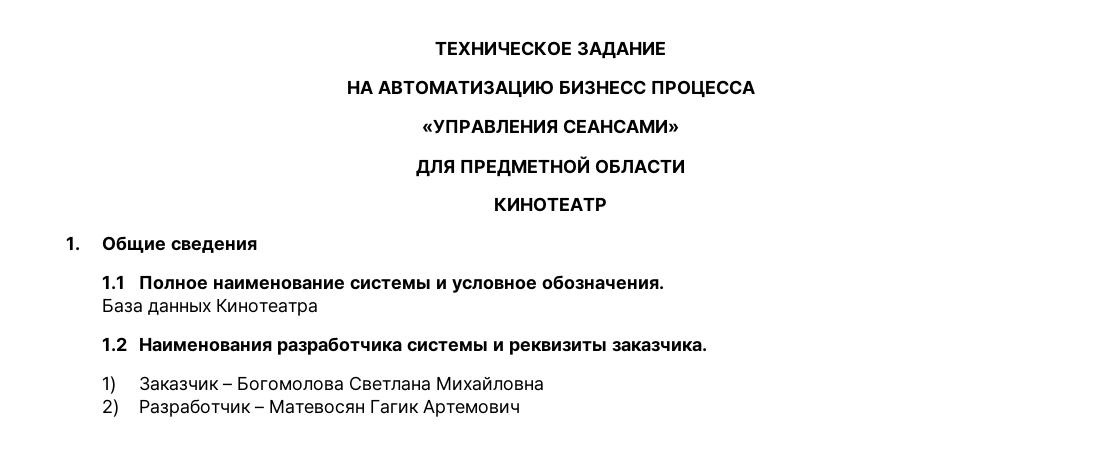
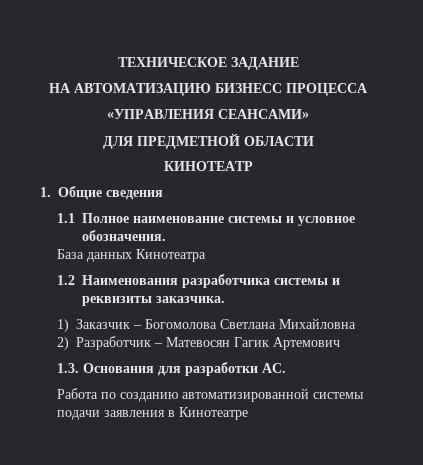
(520, 408) none -> [57,362,287,376] [57,388,365,402] [57,407,249,420] // 1.3. Основания для разработки АС. // Работа по созданию автоматизированной системы подачи заявления в Кинотеатре

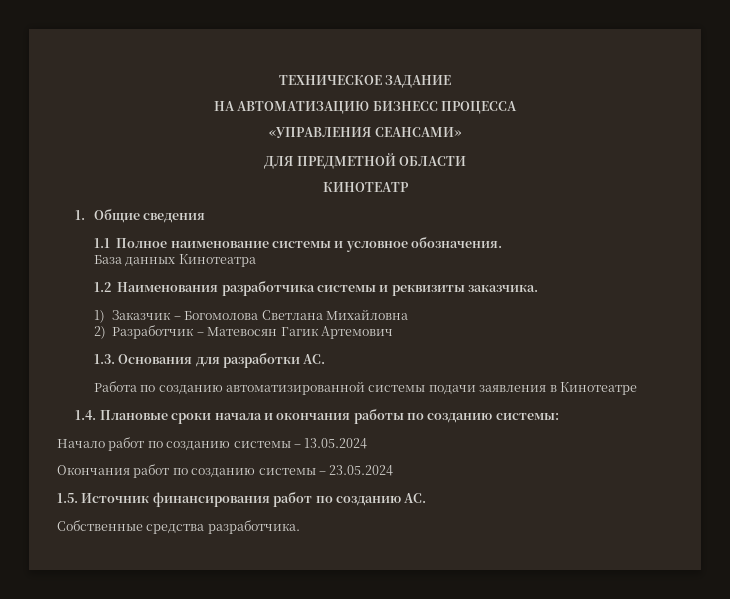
(249, 413) none -> [75,408,559,424] [57,437,368,451] [57,464,394,478] [57,491,427,507] [57,520,300,534] // 1.4. Плановые сроки начала и окончания работы по созданию системы: // Начало работ по созданию системы – 13.05.2024 // Окончания работ по созданию системы – 23.05.2024 // 1.5. Источник финансирования работ по созданию АС. // Собственные средства разработчика.

